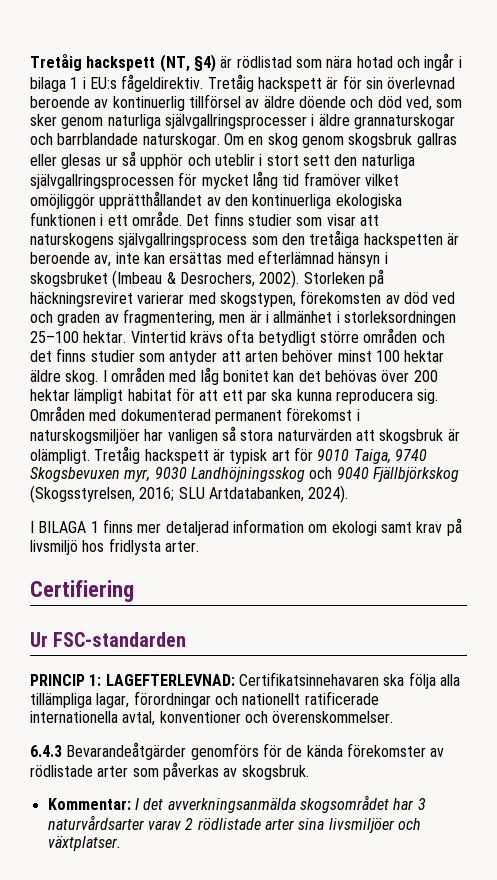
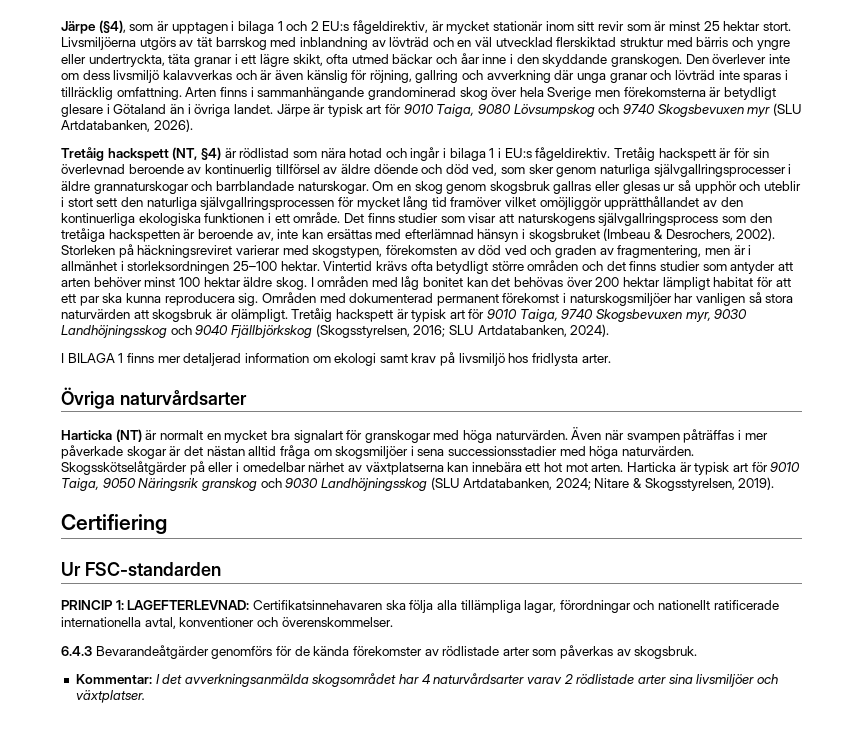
(30, 62) none -> [61,20,791,34] [61,37,790,50] [61,53,790,67] [61,70,788,83] [61,87,777,100] [61,103,802,117] [61,119,193,132] Järpe (§4), som är upptagen i bilaga 1 och 2 EU:s fågeldirektiv, är mycket stationär inom sitt revir som är minst 25 hektar stort. Livsmiljöerna utgörs av tät barrskog med inblandning av lövträd och en väl utvecklad flerskiktad struktur med bärris och yngre eller undertryckta, täta granar i ett lägre skikt, ofta utmed bäckar och åar inne i den skyddande granskogen. Den överlever inte om dess livsmiljö kalavverkas och är även känslig för röjning, gallring och avverkning där unga granar och lövträd inte sparas i tillräcklig omfattning. Arten finns i sammanhängande grandominerad skog över hela Sverige men förekomsterna är betydligt glesare i Götaland än i övriga landet. Järpe är typisk art för 9010 Taiga, 9080 Lövsumpskog och 9740 Skogsbevuxen myr (SLU Artdatabanken, 2026). //
(199, 546) none -> [61,387,247,409] [61,427,768,443] [61,445,695,459] [61,461,801,475] [61,477,775,491] // Övriga naturvårdsarter // Harticka (NT) är normalt en mycket bra signalart för granskogar med höga naturvärden. Även när svampen påträffas i mer påverkade skogar är det nästan alltid fråga om skogsmiljöer i sena successionsstadier med höga naturvärden. Skogsskötselåtgärder på eller i omedelbar närhet av växtplatserna kan innebära ett hot mot arten. Harticka är typisk art för 9010 Taiga, 9050 Näringsrik granskog och 9030 Landhöjningsskog (SLU Artdatabanken, 2024; Nitare & Skogsstyrelsen, 2019).
[417,798,426,810] 3 -> [421,674,430,684] 4

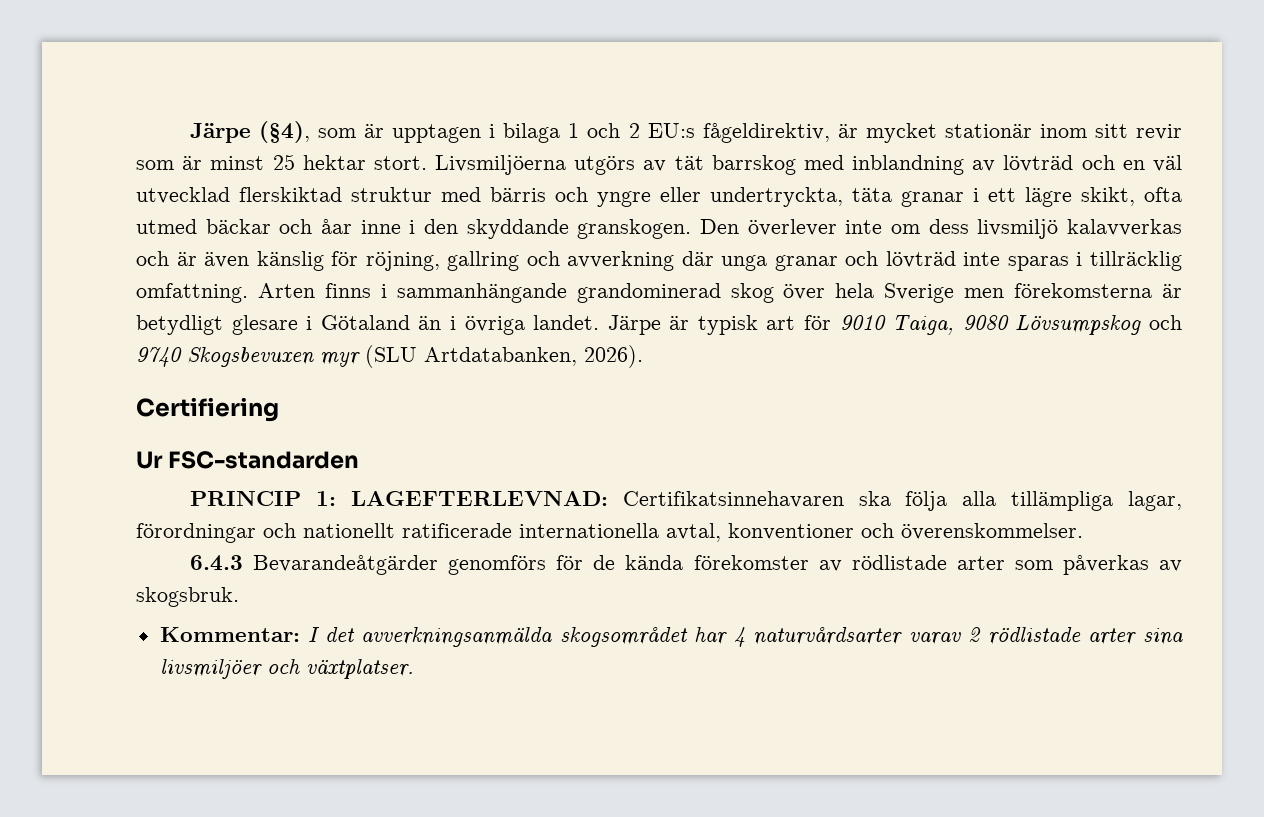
[61,147,769,161] [61,164,792,177] [61,180,801,194] [61,196,743,210] [61,212,772,226] [61,228,776,242] [61,244,752,258] [61,260,793,274] [61,276,791,290] [61,292,794,306] [61,308,748,322] [61,324,610,338] [61,352,611,366] [61,387,247,409] [61,427,768,443] [61,445,695,459] [61,461,801,475] [61,477,775,491] // Tretåig hackspett (NT, §4) är rödlistad som nära hotad och ingår i bilaga 1 i EU:s fågeldirektiv. Tretåig hackspett är för sin överlevnad beroende av kontinuerlig tillförsel av äldre döende och död ved, som sker genom naturliga självgallringsprocesser i äldre grannaturskogar och barrblandade naturskogar. Om en skog genom skogsbruk gallras eller glesas ur så upphör och uteblir i stort sett den naturliga självgallringsprocessen för mycket lång tid framöver vilket omöjliggör upprätthållandet av den kontinuerliga ekologiska funktionen i ett område. Det finns studier som visar att naturskogens självgallringsprocess som den tretåiga hackspetten är beroende av, inte kan ersättas med efterlämnad hänsyn i skogsbruket (Imbeau & Desrochers, 2002). Storleken på häckningsreviret varierar med skogstypen, förekomsten av död ved och graden av fragmentering, men är i allmänhet i storleksordningen 25–100 hektar. Vintertid krävs ofta betydligt större områden och det finns studier som antyder att arten behöver minst 100 hektar äldre skog. I områden med låg bonitet kan det behövas över 200 hektar lämpligt habitat för att ett par ska kunna reproducera sig. Områden med dokumenterad permanent förekomst i naturskogsmiljöer har vanligen så stora naturvärden att skogsbruk är olämpligt. Tretåig hackspett är typisk art för 9010 Taiga, 9740 Skogsbevuxen myr, 9030 Landhöjningsskog och 9040 Fjällbjörkskog (Skogsstyrelsen, 2016; SLU Artdatabanken, 2024). // I BILAGA 1 finns mer detaljerad information om ekologi samt krav på livsmiljö hos fridlysta arter. // Övriga naturvårdsarter // Harticka (NT) är normalt en mycket bra signalart för granskogar med höga naturvärden. Även när svampen påträffas i mer påverkade skogar är det nästan alltid fråga om skogsmiljöer i sena successionsstadier med höga naturvärden. Skogsskötselåtgärder på eller i omedelbar närhet av växtplatserna kan innebära ett hot mot arten. Harticka är typisk art för 9010 Taiga, 9050 Näringsrik granskog och 9030 Landhöjningsskog (SLU Artdatabanken, 2024; Nitare & Skogsstyrelsen, 2019). -> (643, 356) none

